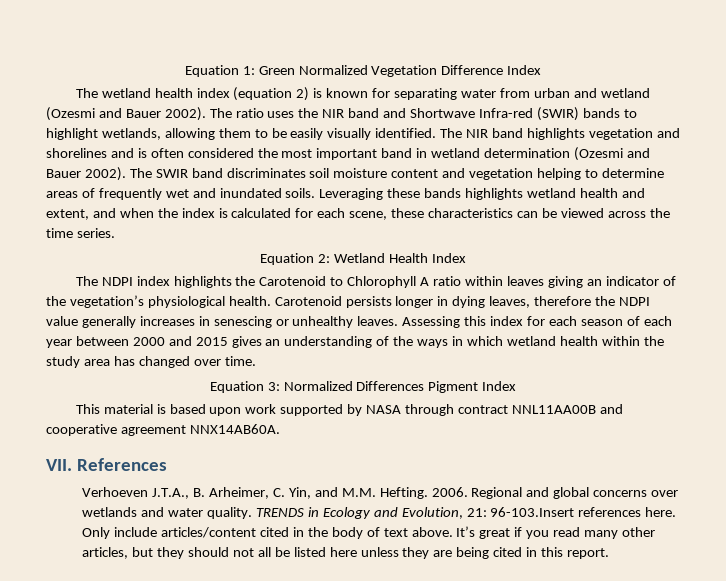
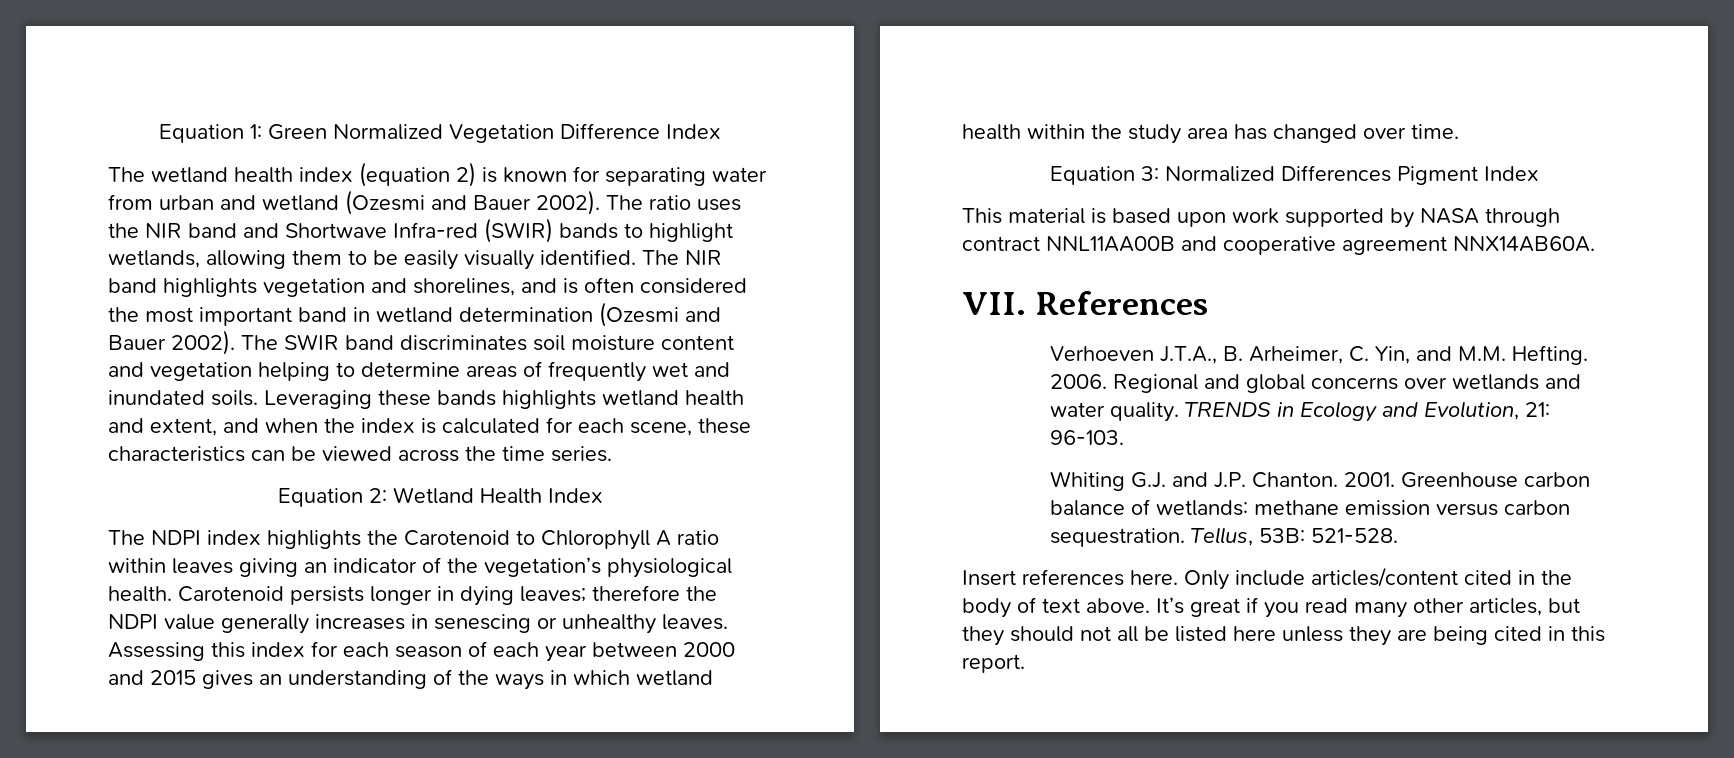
[46,148,107,158] shorelines -> [413,278,515,296] shorelines,
[489,296,531,308] leaves, -> [520,586,586,602] leaves;
[490,507,575,517] 96-103.Insert -> [1049,430,1124,445] [1049,471,1590,491] [1049,499,1570,516] [1049,527,1398,547] [962,570,1016,586] 96-103. // Whiting G.J. and J.P. Chanton. 2001. Greenhouse carbon balance of wetlands: methane emission versus carbon sequestration. Tellus, 53B: 521-528. // Insert

